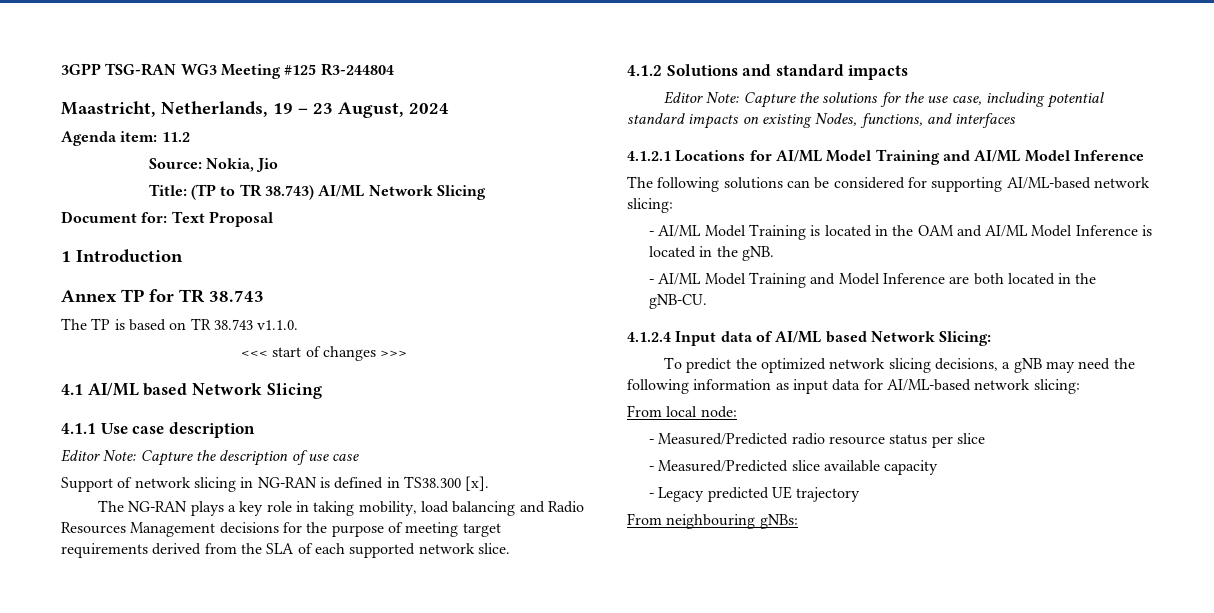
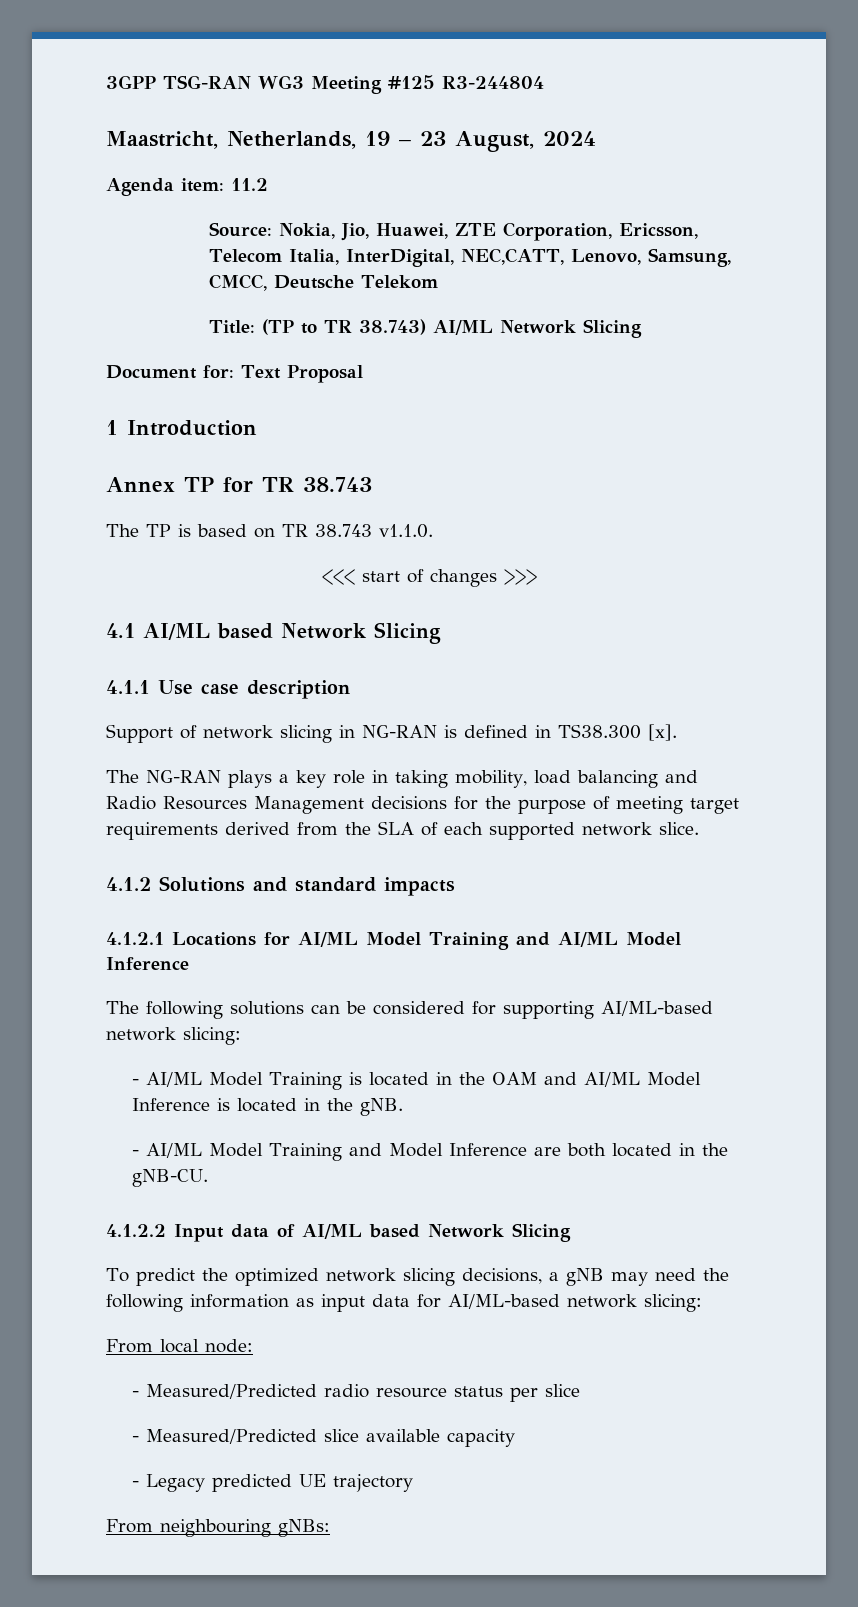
[256,158,279,172] Jio -> [341,222,699,241] [209,248,732,267] [209,274,439,291] Jio, Huawei, ZTE Corporation, Ericsson, Telecom Italia, InterDigital, NEC,CATT, Lenovo, Samsung, CMCC, Deutsche Telekom
[61,449,360,466] // Editor Note: Capture the description of use case -> (350, 689) none
[664,91,1105,108] [627,113,1017,129] // Editor Note: Capture the solutions for the use case, including potential standard impacts on existing Nodes, functions, and interfaces -> (455, 886) none
[627,332,671,342] 4.1.2.4 -> [106,1224,166,1237] 4.1.2.2
[939,331,992,346] Slicing: -> [512,1223,571,1242] Slicing

